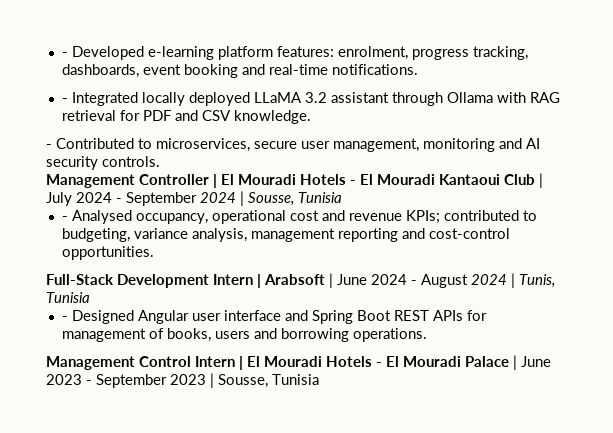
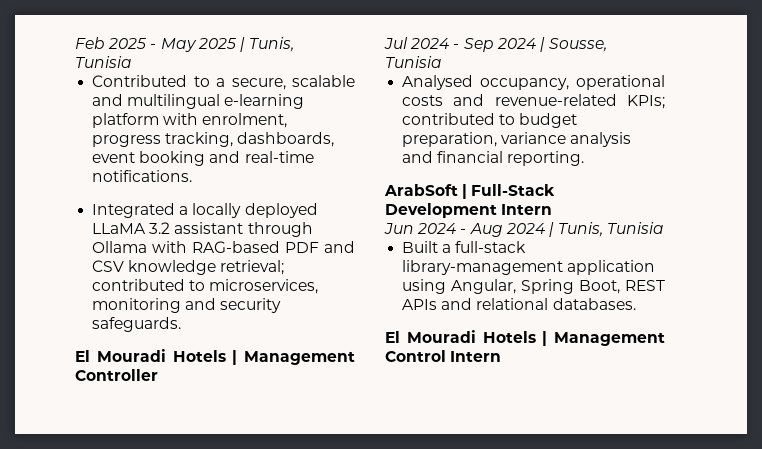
[61,46,144,60] - Developed -> [75,37,295,52] [75,56,132,68] [92,75,355,90] [92,94,221,109] Feb 2025 - May 2025 | Tunis, Tunisia // Contributed to a secure, scalable and multilingual
[276,46,334,57] features: -> [163,113,199,125] with
[61,92,138,106] - Integrated -> [92,203,189,218] Integrated a
[529,92,560,103] [61,110,311,124] [46,138,540,152] [46,156,160,170] [46,173,543,188] [46,192,197,206] RAG retrieval for PDF and CSV knowledge. // - Contributed to microservices, secure user management, monitoring and AI security controls. // Management Controller | El Mouradi Hotels - El Mouradi Kantaoui Club | July 2024 - September -> [192,241,355,253] [92,260,285,275] [92,279,319,294] [92,298,282,313] [92,317,182,332] [75,349,355,365] [75,369,158,381] [384,37,494,52] RAG-based PDF and CSV knowledge retrieval; contributed to microservices, monitoring and security safeguards. // El Mouradi Hotels | Management Controller // Jul 2024 - Sep
[61,216,68,221] - -> (442, 62) none
[289,210,537,224] [61,228,510,242] [61,246,154,260] cost and revenue KPIs; contributed to budgeting, variance analysis, management reporting and cost-control opportunities. // -> [402,94,665,109] [402,113,578,128] [402,132,632,147] [402,151,585,166] [384,184,468,199] costs and revenue-related KPIs; contributed to budget preparation, variance analysis and financial reporting. // ArabSoft |
[257,273,468,288] | Arabsoft | June 2024 - August -> [384,223,503,237] // Jun 2024 - Aug
[61,310,487,324] [61,328,427,342] [46,355,551,370] [46,373,319,388] - Designed Angular user interface and Spring Boot REST APIs for management of books, users and borrowing operations. // Management Control Intern | El Mouradi Hotels - El Mouradi Palace | June 2023 - September 2023 | Sousse, Tunisia -> [402,241,527,253] [402,260,656,275] [402,279,665,294] [402,298,636,310] [385,330,665,346] [385,350,502,362] Built a full-stack library-management application using Angular, Spring Boot, REST APIs and relational databases. // El Mouradi Hotels | Management Control Intern

